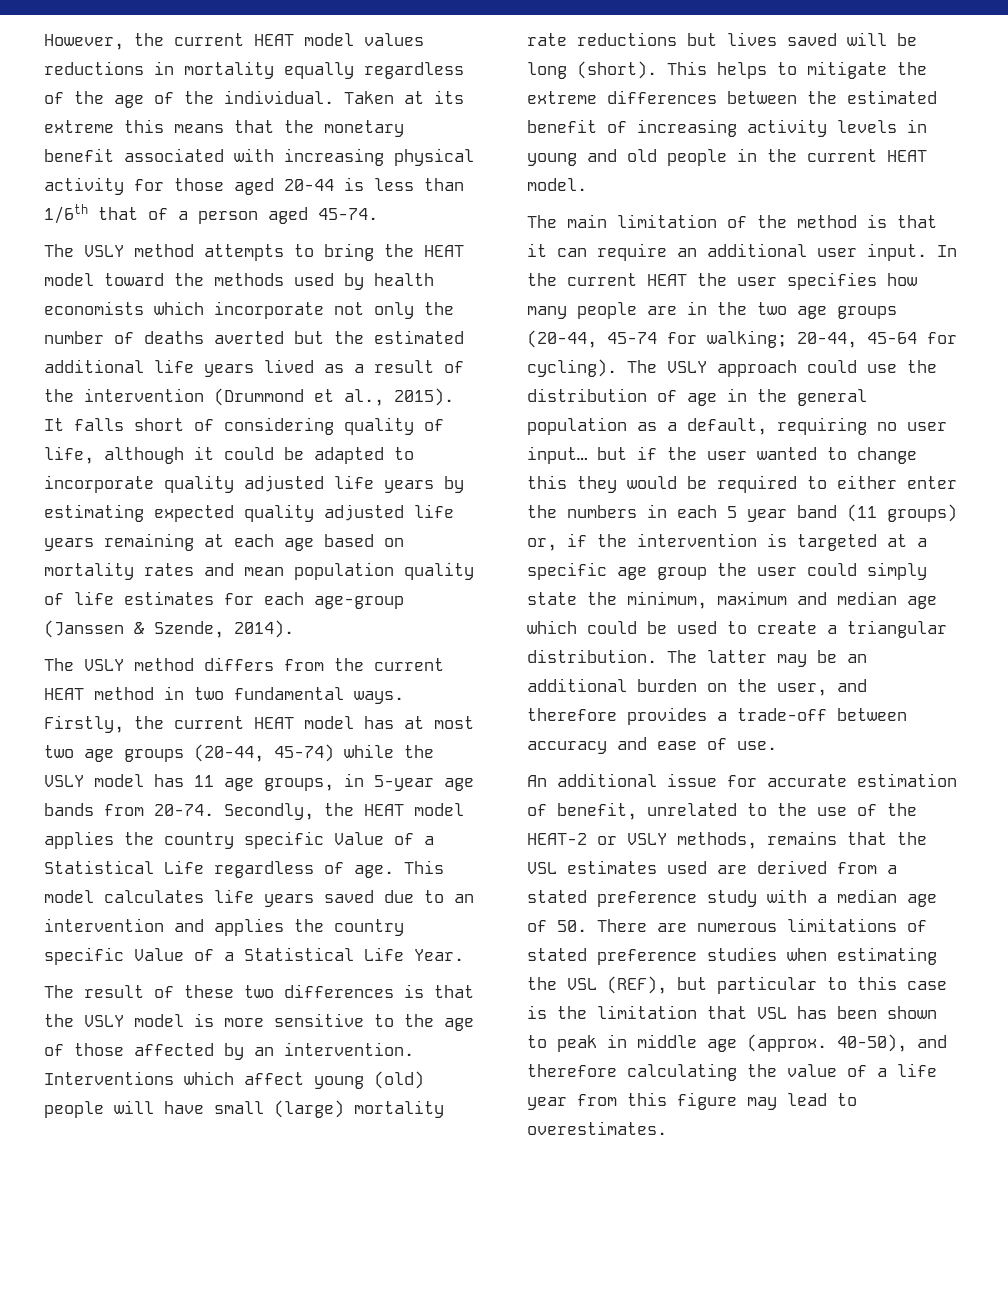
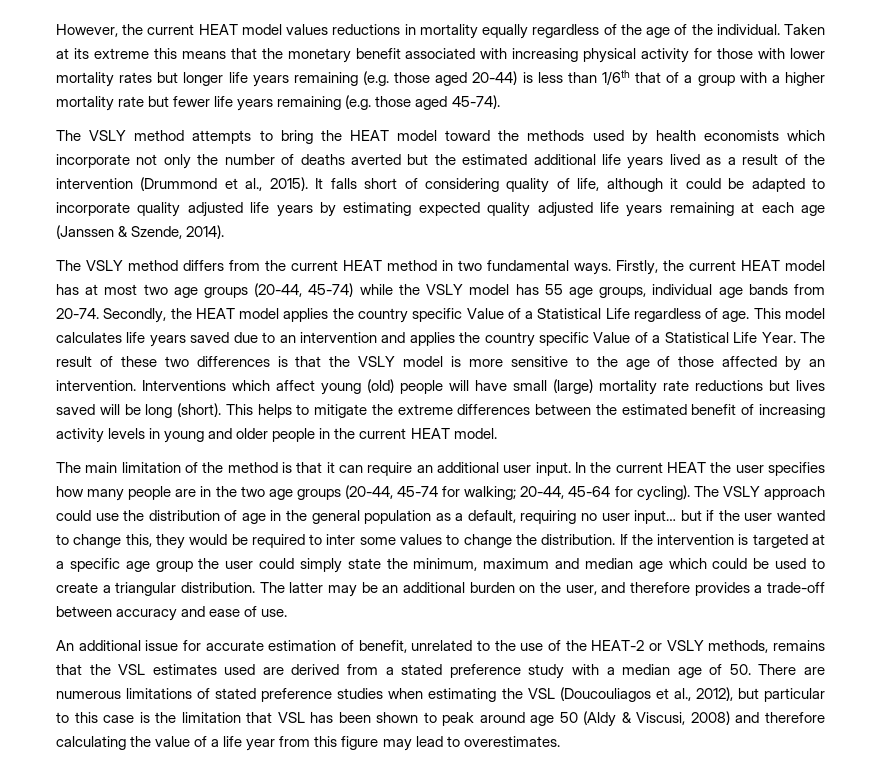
[234,178,334,195] aged 20-44 -> [758,48,826,59] [56,71,518,87] with lower mortality rates but longer life years remaining (e.g. those aged 20-44)
[198,207,378,224] person aged 45-74. -> [697,72,825,86] [56,95,500,111] group with a higher mortality rate but fewer life years remaining (e.g. those aged 45-74).
[324,534,404,547] [44,562,474,580] [44,591,404,609] based on mortality rates and mean population quality of life estimates for each age-group -> (825, 210) none
[194,775,214,787] 11 -> [544,284,563,295] 55
[344,773,434,791] in 5-year -> [652,284,713,295] individual
(464, 955) // -> (796, 337) none
[627,149,657,162] old -> [236,428,269,439] older
[527,475,567,489] this -> [125,534,152,547] this,
[837,475,957,489] [527,504,957,522] [527,533,587,551] either enter the numbers in each 5 year band (11 groups) or, if -> [326,534,628,548] inter some values to change the distribution. If
[607,976,667,994] (REF), -> [559,687,733,702] (Doucouliagos et al., 2012),
[607,1034,907,1052] in middle age (approx. 40-50), -> [479,711,730,727] around age 50 (Aldy & Viscusi, 2008)

